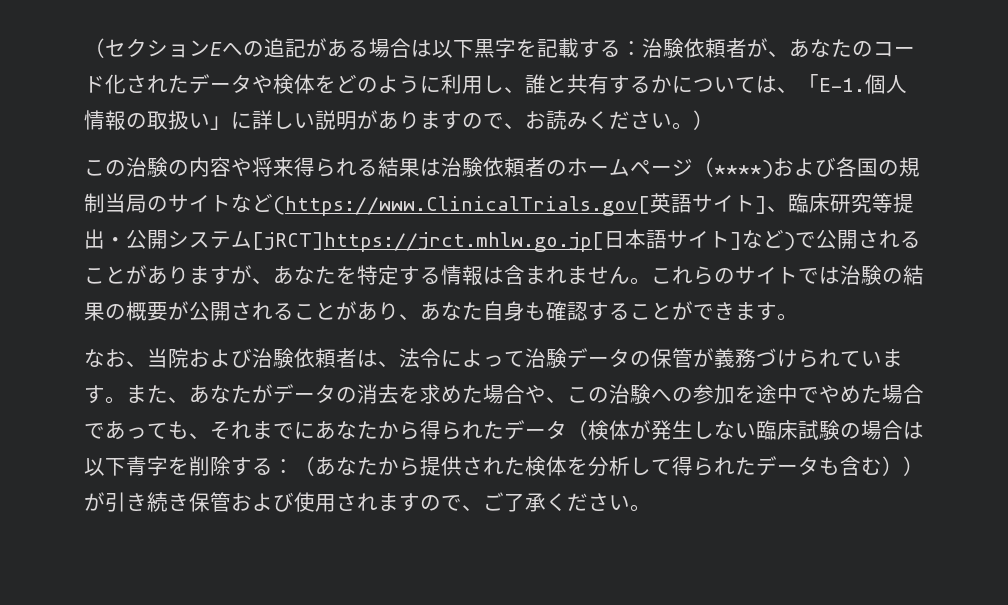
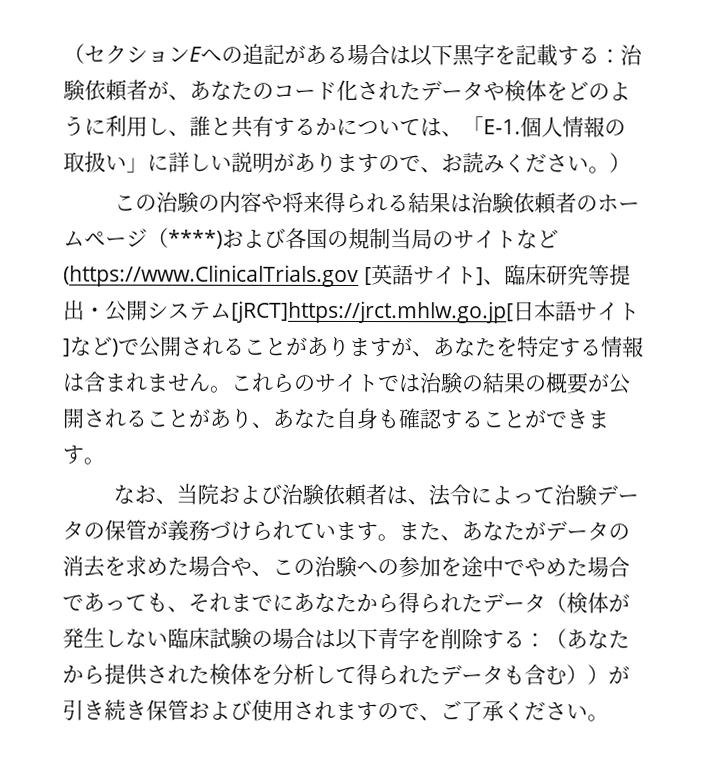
[273,196,650,216] (https://www.ClinicalTrials.gov[ -> [63,264,372,288] (https://www.ClinicalTrials.gov [

